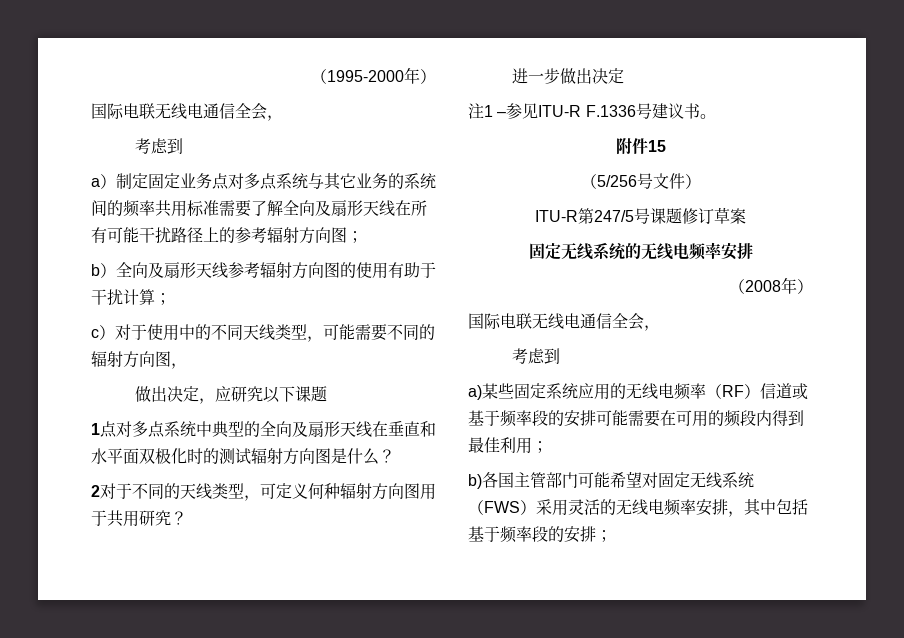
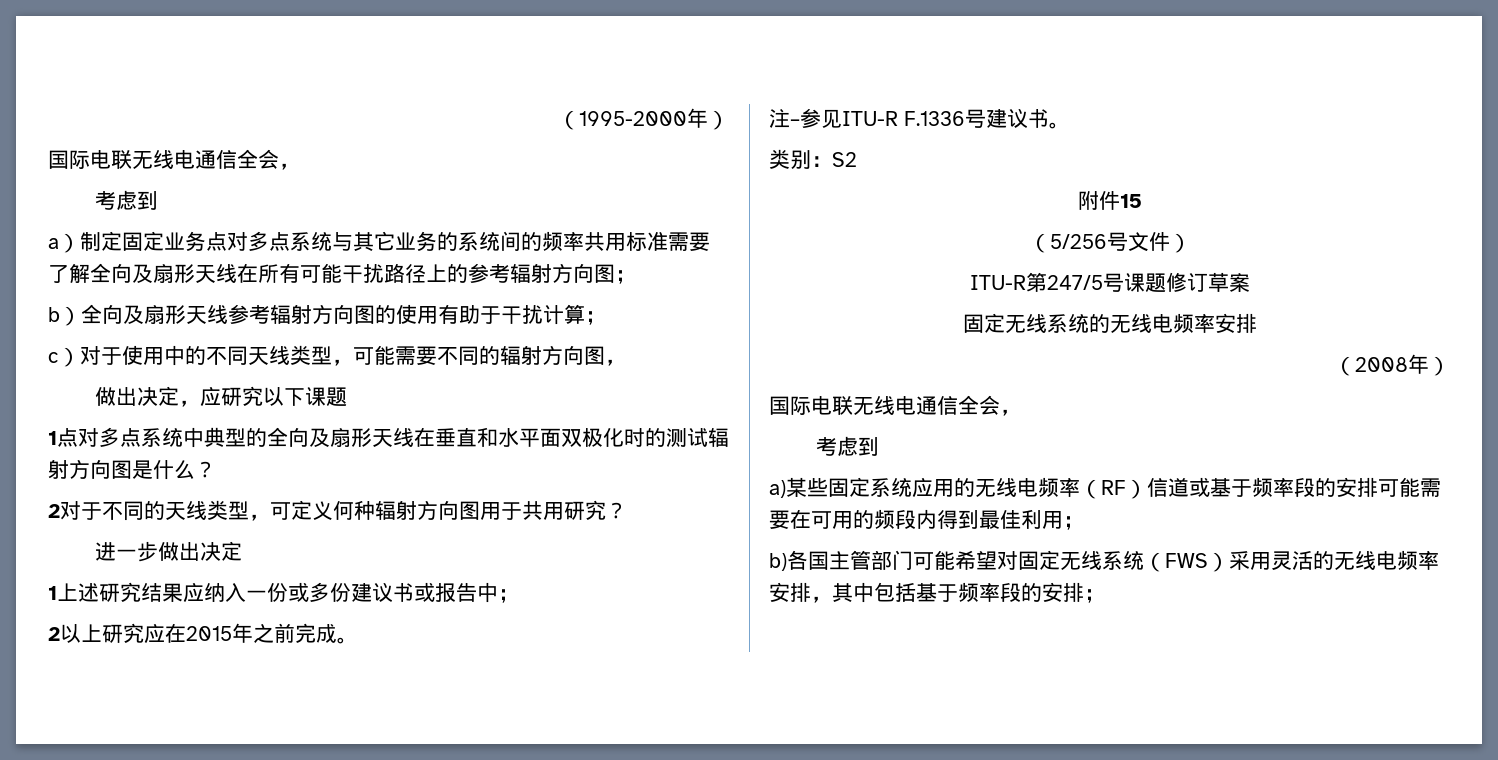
(624, 76) none -> [48,582,519,603] [48,623,358,644] // 1上述研究结果应纳入一份或多份建议书或报告中； // 2以上研究应在2015年之前完成。
[484,105,493,117] 1 -> (790, 118) none
(716, 116) none -> [769,149,857,169] // 类别：S2

